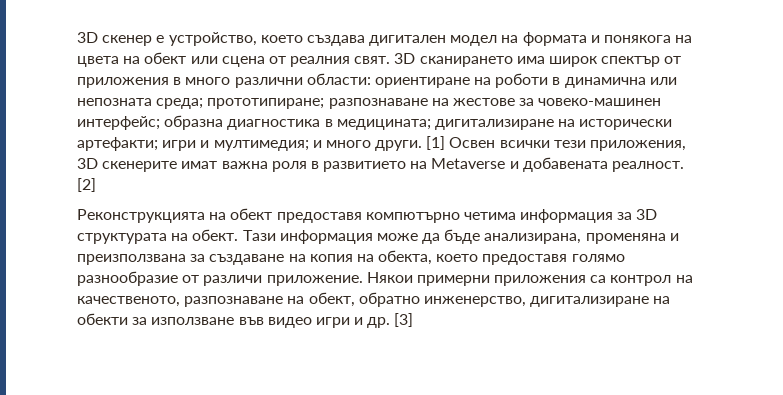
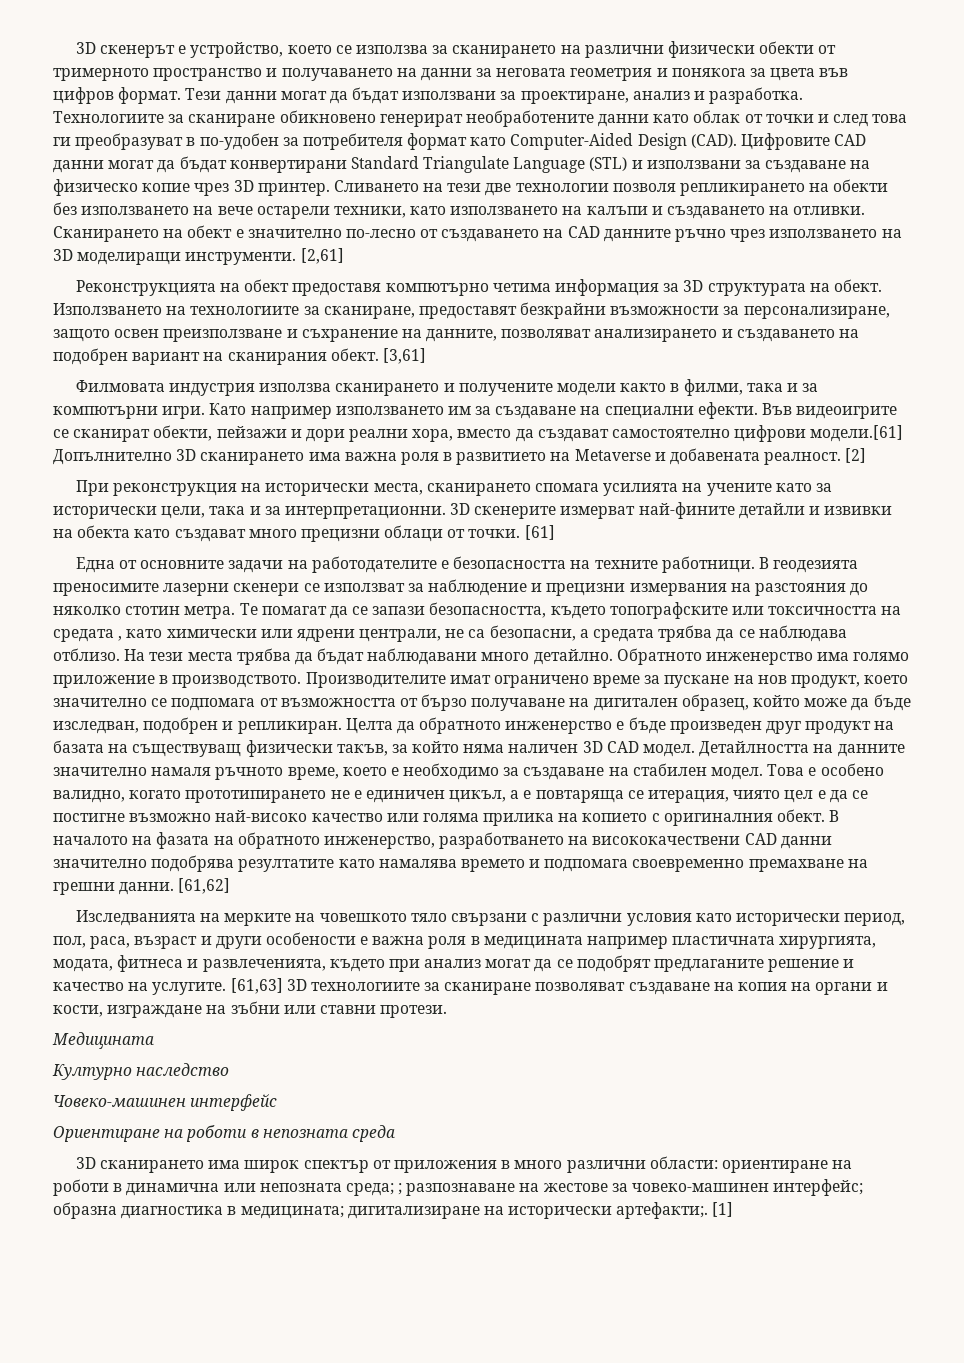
[77,32,153,46] 3D скенер -> [75,42,176,58] 3D скенерът
[306,32,693,46] [77,52,391,67] създава дигитален модел на формата и понякога на цвета на обект или сцена от реалния свят. -> [335,41,837,58] [53,68,849,81] [53,87,804,104] [53,110,908,127] [53,133,867,150] [53,156,871,173] [53,179,889,196] [53,202,866,219] [53,225,902,242] [53,248,344,265] [75,279,882,296] [53,302,890,319] [53,329,860,342] [53,348,426,365] [75,379,819,396] [53,402,898,419] [53,425,904,442] [53,448,867,465] [75,480,832,496] [53,502,893,519] [53,525,555,542] [75,556,859,573] [53,579,869,596] [53,602,902,619] [53,625,847,642] [53,648,910,665] [53,672,909,688] [53,694,911,711] [53,717,895,734] [53,740,905,757] [53,763,884,780] [53,790,868,803] [53,809,840,826] [53,832,832,849] [53,855,868,872] [53,878,231,895] [75,910,906,926] [53,932,877,949] [53,955,855,972] [53,978,888,995] [53,1001,448,1018] [52,1032,154,1049] [52,1063,230,1080] [53,1094,278,1111] [53,1125,395,1142] се използва за сканирането на различни физически обекти от тримерното пространство и получаването на данни за неговата геометрия и понякога за цвета във цифров формат. Тези данни могат да бъдат използвани за проектиране, анализ и разработка. Технологиите за сканиране обикновено генерират необработените данни като облак от точки и след това ги преобразуват в по-удобен за потребителя формат като Computer-Aided Design (CAD). Цифровите CAD данни могат да бъдат конвертирани Standard Triangulate Language (STL) и използвани за създаване на физическо копие чрез 3D принтер. Сливането на тези две технологии позволя репликирането на обекти без използването на вече остарели техники, като използването на калъпи и създаването на отливки. Сканирането на обект е значително по-лесно от създаването на CAD данните ръчно чрез използването на 3D моделиращи инструменти. [2,61] // Реконструкцията на обект предоставя компютърно четима информация за 3D структурата на обект. Използването на технологиите за сканиране, предоставят безкрайни възможности за персонализиране, защото освен преизползване и съхранение на данните, позволяват анализирането и създаването на подобрен вариант на сканирания обект. [3,61] // Филмовата индустрия използва сканирането и получените модели както в филми, така и за компютърни игри. Като например използването им за създаване на специални ефекти. Във видеоигрите се сканират обекти, пейзажи и дори реални хора, вместо да създават самостоятелно цифрови модели.[61] Допълнително 3D сканирането има важна роля в развитието на Metaverse и добавената реалност. [2] // При реконструкция на исторически места, сканирането спомага усилията на учените като за исторически цели, така и за интерпретационни. 3D скенерите измерват най-фините детайли и извивки на обекта като създават много прецизни облаци от точки. [61] // Една от основните задачи на работодателите е безопасността на техните работници. В геодезията преносимите лазерни скенери се използват за наблюдение и прецизни измервания на разстояния до няколко стотин метра. Те помагат да се запази безопасността, където топографските или токсичността на средата , като химически или ядрени централи, не са безопасни, а средата трябва да се наблюдава отблизо. На тези места трябва да бъдат наблюдавани много детайлно. Обратното инженерство има голямо приложение в производството. Производителите имат ограничено време за пускане на нов продукт, което значително се подпомага от възможността от бързо получаване на дигитален образец, който може да бъде изследван, подобрен и репликиран. Целта да обратното инженерство е бъде произведен друг продукт на базата на съществуващ физически такъв, за който няма наличен 3D CAD модел. Детайлността на данните значително намаля ръчното време, което е необходимо за създаване на стабилен модел. Това е особено валидно, когато прототипирането не е единичен цикъл, а е повтаряща се итерация, чиято цел е да се постигне възможно най-високо качество или голяма прилика на копието с оригиналния обект. В началото на фазата на обратното инженерство, разработването на висококачествени CAD данни значително подобрява резултатите като намалява времето и подпомага своевременно премахване на грешни данни. [61,62] // Изследванията на мерките на човешкото тяло свързани с различни условия като исторически период, пол, раса, възраст и други особености е важна роля в медицината например пластичната хирургията, модата, фитнеса и развлеченията, където при анализ могат да се подобрят предлаганите решение и качество на услугите. [61,63] 3D технологиите за сканиране позволяват създаване на копия на органи и кости, изграждане на зъбни или ставни протези. // Медицината // Културно наследство // Човеко-машинен интерфейс // Ориентиране на роботи в непозната среда //
[207,98,325,109] прототипиране; -> [398,1183,403,1195] ;
[77,136,687,151] [77,157,685,172] [77,178,96,192] [77,208,658,223] [77,229,679,244] [77,250,625,265] [77,271,693,286] [77,292,671,307] [77,313,414,328] артефакти; игри и мултимедия; и много други. [1] Освен всички тези приложения, 3D скенерите имат важна роля в развитието на Metaverse и добавената реалност. [2] // Реконструкцията на обект предоставя компютърно четима информация за 3D структурата на обект. Тази информация може да бъде анализирана, променяна и преизползвана за създаване на копия на обекта, което предоставя голямо разнообразие от различи приложение. Някои примерни приложения са контрол на качественото, разпознаване на обект, обратно инженерство, дигитализиране на обекти за използване във видео игри и др. [3] -> [616,1202,734,1219] артефакти;. [1]

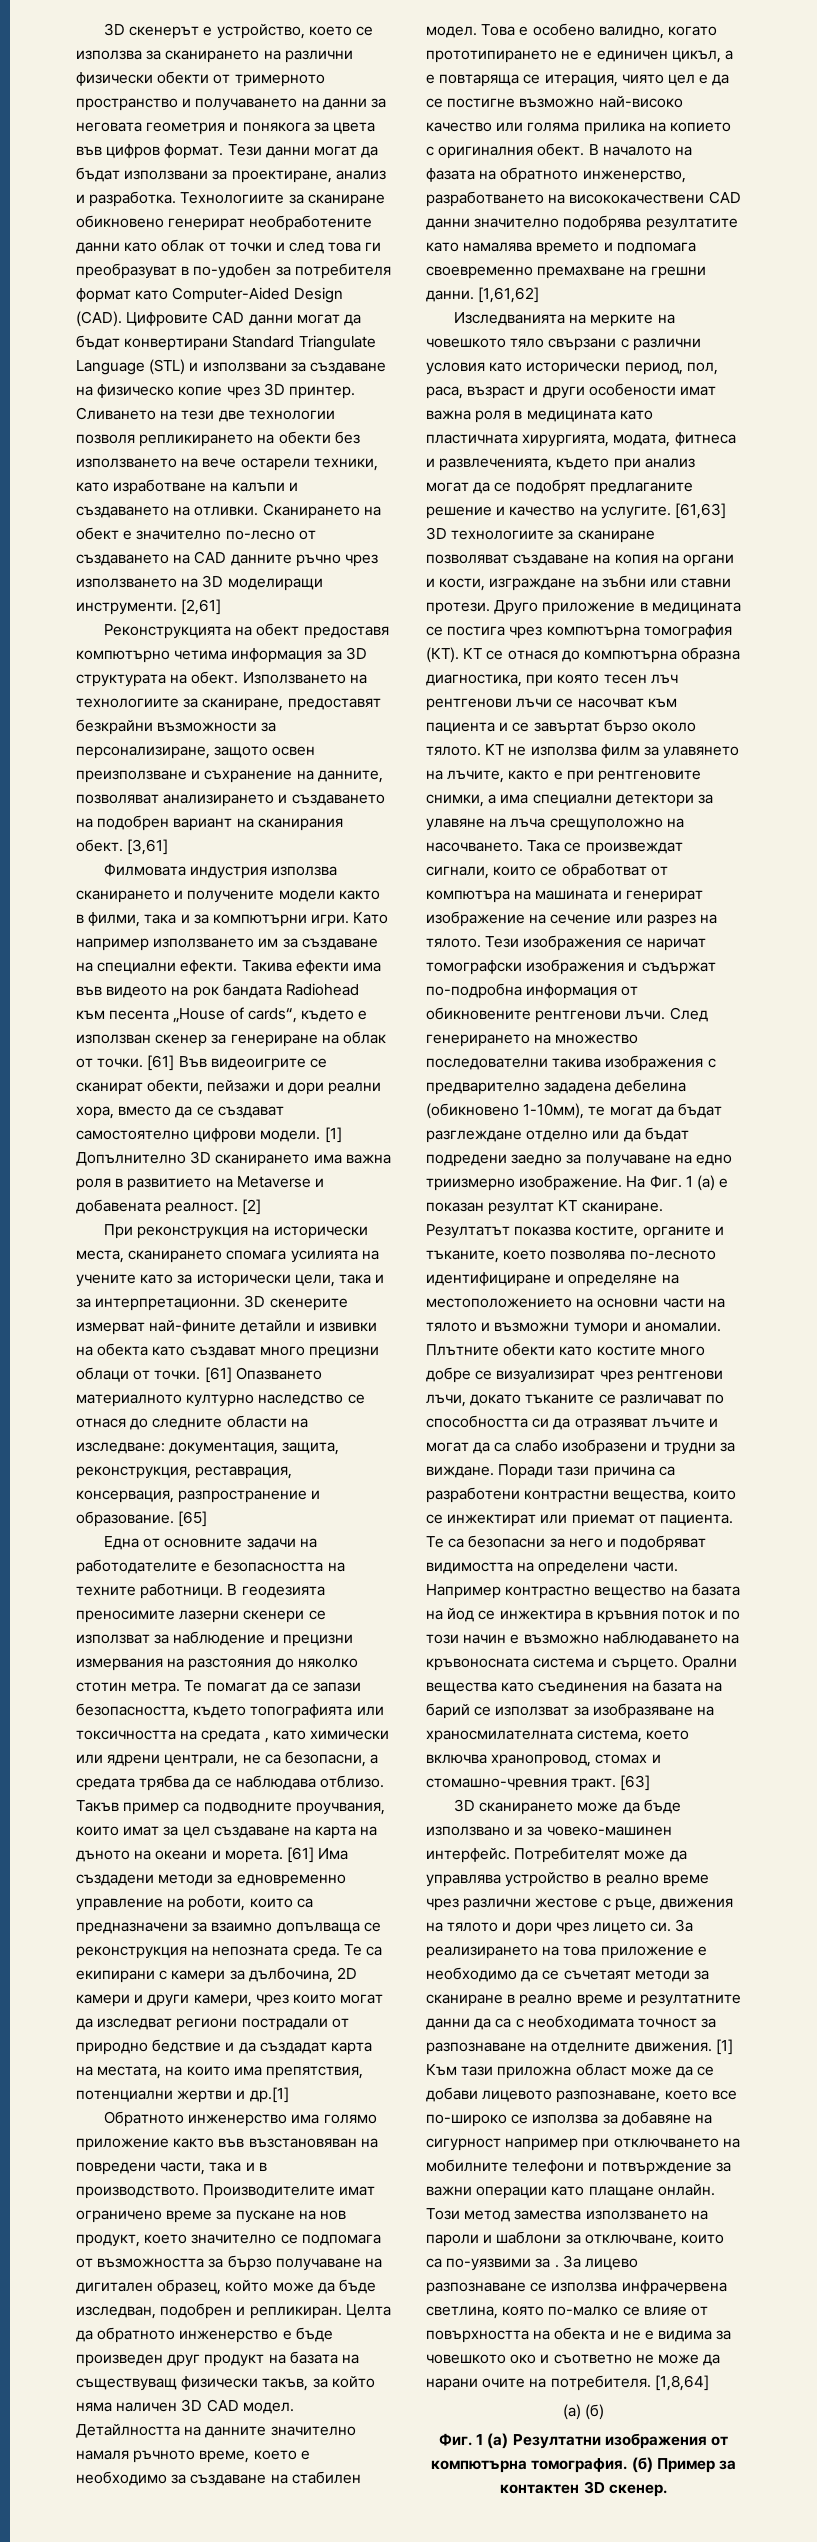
[450,206,559,215] използването -> [113,479,207,495] изработване
(758, 410) none -> [241,960,381,974] [76,983,359,999] [76,1007,368,1023] [76,1031,386,1047] [76,1055,175,1071] Такива ефекти има във видеото на рок бандата Radiohead към песента „House of cards“, където е използван скенер за генериране на облак от точки. [61]
(534, 435) none -> [196,1106,214,1116] се
[810,425,904,442] модели.[61] -> [260,1127,342,1143] модели. [1]
(555, 532) none -> [235,1367,322,1380] [76,1394,365,1407] [76,1415,308,1430] [76,1442,340,1455] [76,1466,293,1479] [76,1490,321,1503] [76,1511,208,1527] Опазването материалното културно наследство се отнася до следните области на изследване: документация, защита, реконструкция, реставрация, консервация, разпространение и образование. [65]
[609,602,728,619] топографските -> [250,1704,353,1719] топографията
[124,648,613,665] На тези места трябва да бъдат наблюдавани много детайлно. -> [76,1800,385,1815] [76,1826,378,1839] [76,1847,349,1863] [76,1874,346,1887] [76,1895,313,1911] [76,1922,381,1935] [76,1944,382,1959] [76,1967,357,1983] [76,1994,384,2007] [76,2018,349,2031] [76,2039,372,2055] [76,2066,363,2079] [76,2087,289,2103] Такъв пример са подводните проучвания, които имат за цел създаване на карта на дъното на океани и морета. [61] Има създадени методи за едновременно управление на роботи, които са предназначени за взаимно допълваща се реконструкция на непозната среда. Те са екипирани с камери за дълбочина, 2D камери и други камери, чрез които могат да изследват региони пострадали от природно бедствие и да създадат карта на местата, на които има препятствия, потенциални жертви и др.[1] //
(155, 681) none -> [173,2138,378,2148] [76,2162,255,2175] както във възстановяван на повредени части, така и
[399,698,418,707] от -> [208,2258,224,2268] за
[178,878,231,894] [61,62] -> [478,287,540,303] [1,61,62]
[360,936,369,945] е -> [679,386,716,396] имат
[587,936,669,949] например -> [619,410,653,420] като
[52,1032,154,1049] [52,1063,230,1080] [53,1094,278,1111] [53,1125,395,1142] [75,1156,853,1173] [53,1179,864,1196] [53,1202,734,1219] // Медицината // Културно наследство // Човеко-машинен интерфейс // Ориентиране на роботи в непозната среда // 3D сканирането има широк спектър от приложения в много различни области: ориентиране на роботи в динамична или непозната среда; ; разпознаване на жестове за човеко-машинен интерфейс; образна диагностика в медицината; дигитализиране на исторически артефакти;. [1] -> [494,600,741,615] [426,624,732,639] [426,647,741,663] [426,674,678,687] [426,698,677,711] [426,719,696,735] [426,744,740,759] [426,770,701,783] [426,794,713,807] [426,818,684,831] [426,840,683,855] [426,863,668,879] [426,890,703,903] [426,911,717,927] [426,935,706,951] [426,959,716,975] [426,983,639,999] [426,1007,708,1023] [426,1034,639,1047] [426,1055,716,1071] [426,1079,687,1095] [426,1103,722,1119] [426,1127,689,1143] [426,1154,732,1167] [426,1175,729,1191] [426,1200,663,1215] [426,1224,724,1239] [426,1250,716,1263] [426,1272,679,1287] [426,1298,725,1308] [426,1322,721,1335] [426,1343,705,1356] [426,1367,723,1383] [426,1394,724,1407] [426,1415,718,1431] [426,1439,736,1455] [426,1464,675,1479] [426,1487,736,1503] [426,1514,733,1527] [426,1535,707,1551] [426,1562,678,1575] [426,1583,740,1599] [426,1608,741,1623] [426,1631,739,1646] [426,1655,737,1671] [426,1679,722,1694] [426,1703,714,1719] [426,1730,690,1743] [426,1754,661,1767] [426,1775,651,1791] [454,1799,681,1815] [426,1826,672,1836] [426,1847,687,1863] [426,1872,709,1887] [426,1898,733,1911] [426,1919,694,1935] [426,1946,707,1959] [426,1967,709,1982] [426,1994,741,2007] [426,2015,717,2030] [426,2039,733,2055] [426,2063,715,2079] [426,2087,737,2103] [426,2111,712,2127] [426,2138,740,2151] [426,2159,731,2175] [426,2184,715,2199] [426,2208,708,2222] [426,2231,724,2247] [426,2255,638,2271] [426,2280,727,2295] [426,2306,708,2319] [426,2327,732,2343] [426,2354,721,2366] [426,2375,709,2391] [562,2404,605,2420] [439,2433,728,2449] [431,2457,736,2473] [500,2481,667,2497] Друго приложение в медицината се постига чрез компютърна томография (КТ). КТ се отнася до компютърна образна диагностика, при която тесен лъч рентгенови лъчи се насочват към пациента и се завъртат бързо около тялото. KT не използва филм за улавянето на лъчите, както е при рентгеновите снимки, а има специални детектори за улавяне на лъча срещуположно на насочването. Така се произвеждат сигнали, които се обработват от компютъра на машината и генерират изображение на сечение или разрез на тялото. Тези изображения се наричат томографски изображения и съдържат по-подробна информация от обикновените рентгенови лъчи. След генерирането на множество последователни такива изображения с предварително зададена дебелина (обикновено 1-10мм), те могат да бъдат разглеждане отделно или да бъдат подредени заедно за получаване на едно триизмерно изображение. На Фиг. 1 (а) е показан резултат KT сканиране. Резултатът показва костите, органите и тъканите, което позволява по-лесното идентифициране и определяне на местоположението на основни части на тялото и възможни тумори и аномалии. Плътните обекти като костите много добре се визуализират чрез рентгенови лъчи, докато тъканите се различават по способността си да отразяват лъчите и могат да са слабо изобразени и трудни за виждане. Поради тази причина са разработени контрастни вещества, които се инжектират или приемат от пациента. Те са безопасни за него и подобряват видимостта на определени части. Например контрастно вещество на базата на йод се инжектира в кръвния поток и по този начин е възможно наблюдаването на кръвоносната система и сърцето. Орални вещества като съединения на базата на барий се използват за изобразяване на храносмилателната система, което включва хранопровод, стомах и стомашно-чревния тракт. [63] // 3D сканирането може да бъде използвано и за човеко-машинен интерфейс. Потребителят може да управлява устройство в реално време чрез различни жестове с ръце, движения на тялото и дори чрез лицето си. За реализирането на това приложение е необходимо да се съчетаят методи за сканиране в реално време и резултатните данни да са с необходимата точност за разпознаване на отделните движения. [1] Към тази приложна област може да се добави лицевото разпознаване, което все по-широко се използва за добавяне на сигурност например при отключването на мобилните телефони и потвърждение за важни операции като плащане онлайн. Този метод замества използването на пароли и шаблони за отключване, които са по-уязвими за . За лицево разпознаване се използва инфрачервена светлина, която по-малко се влияе от повърхността на обекта и не е видима за човешкото око и съответно не може да нарани очите на потребителя. [1,8,64] // (а) (б) // Фиг. 1 (а) Резултатни изображения от компютърна томография. (б) Пример за контактен 3D скенер.

